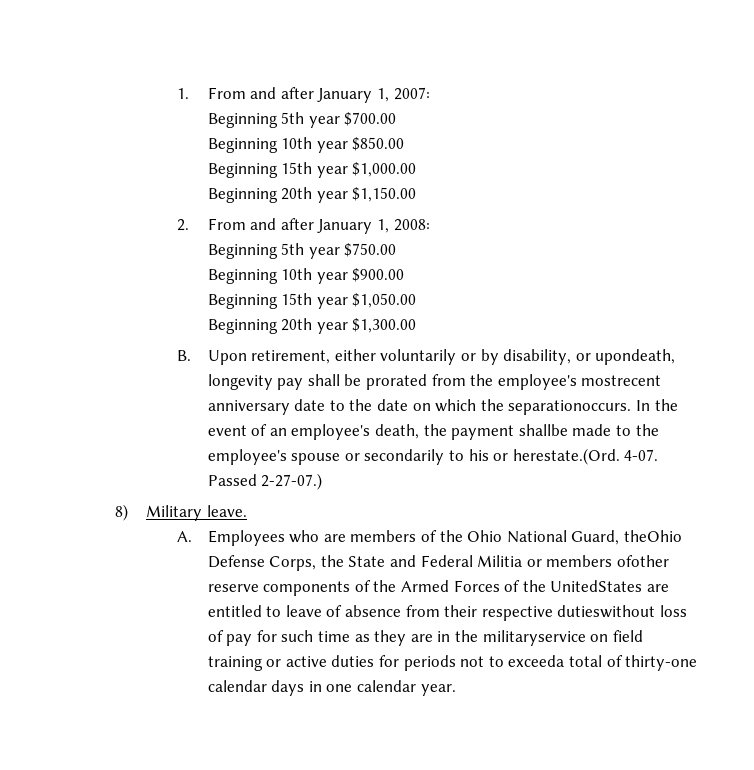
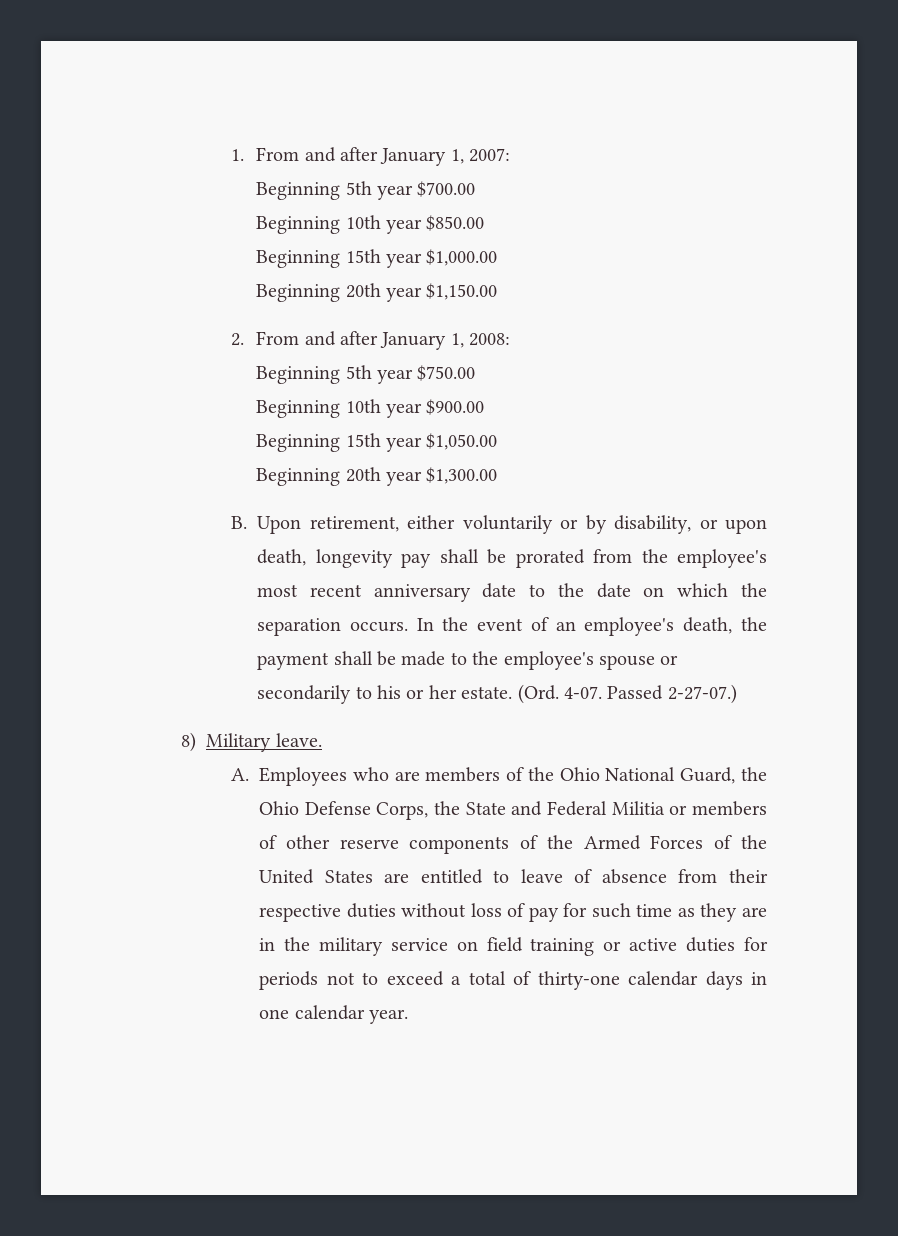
[595,349,676,365] upondeath, -> [725,519,767,534] [257,549,307,566] upon death,
[581,375,662,386] mostrecent -> [257,584,362,597] most recent
[508,400,632,415] separationoccurs. -> [257,618,408,636] separation occurs.
[518,424,568,436] shallbe -> [333,651,396,666] shall be
[512,448,620,465] herestate.(Ord. -> [428,684,559,704] her estate. (Ord.
[623,530,682,542] theOhio -> [741,767,768,781] [259,801,300,815] the Ohio
[616,555,669,567] ofother -> [259,835,330,849] of other
[550,580,643,592] UnitedStates -> [259,869,373,884] United States
[557,605,656,618] dutieswithout -> [346,903,467,918] duties without
[482,630,586,646] militaryservice -> [318,937,448,956] military service
[508,655,565,667] exceeda -> [386,971,462,986] exceed a

